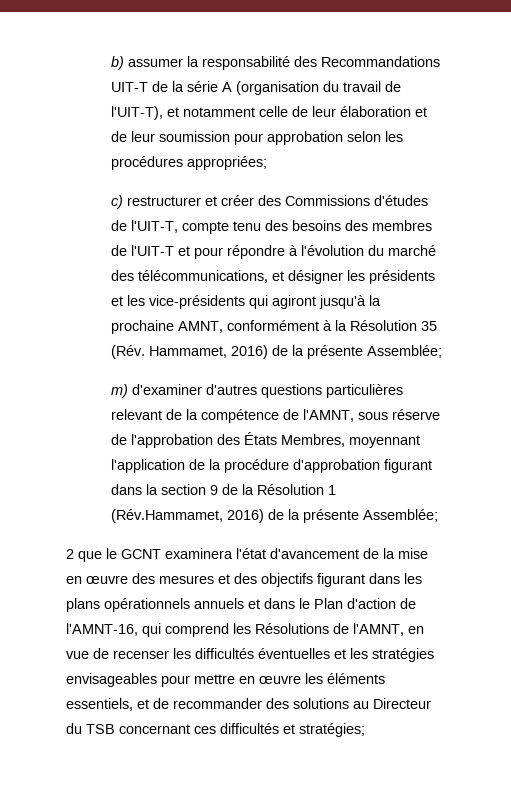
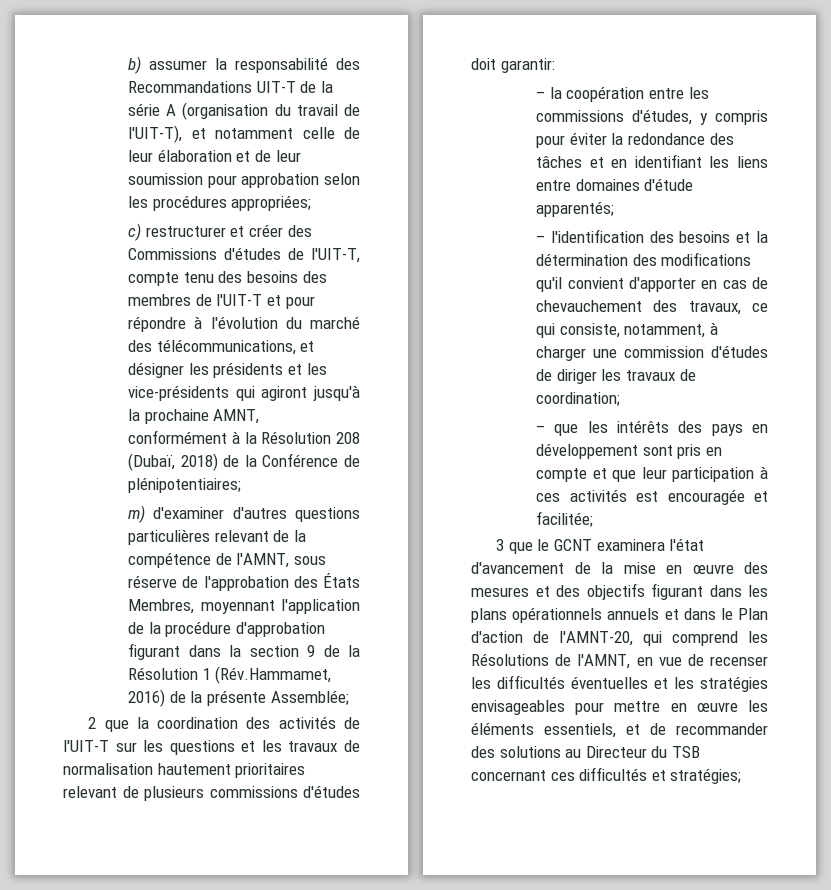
[421,321,438,331] [111,345,443,359] 35 (Rév. Hammamet, 2016) de la présente Assemblée; -> [336,432,360,444] [128,453,360,471] [128,477,242,493] 208 (Dubaï, 2018) de la Conférence de plénipotentiaires;
(102, 556) none -> [136,716,360,729] [63,740,360,755] [63,763,306,778] [63,785,360,801] [471,58,555,73] [536,86,709,102] [536,109,768,125] [536,132,734,148] [536,154,768,168] [536,178,694,191] [536,201,615,217] [536,229,768,243] [536,252,752,266] [536,277,768,292] [536,300,768,315] [536,322,718,338] [536,345,768,361] [536,369,696,384] [536,392,621,406] [536,420,768,436] [536,443,722,459] [536,466,768,482] [536,489,768,505] [536,511,594,527] [496,539,533,554] la coordination des activités de l'UIT-T sur les questions et les travaux de normalisation hautement prioritaires relevant de plusieurs commissions d'études doit garantir: // – la coopération entre les commissions d'études, y compris pour éviter la redondance des tâches et en identifiant les liens entre domaines d'étude apparentés; // – l'identification des besoins et la détermination des modifications qu'il convient d'apporter en cas de chevauchement des travaux, ce qui consiste, notamment, à charger une commission d'études de diriger les travaux de coordination; // – que les intérêts des pays en développement sont pris en compte et que leur participation à ces activités est encouragée et facilitée; // 3 que
[66,623,138,636] l'AMNT-16, -> [559,631,633,646] l'AMNT-20,

